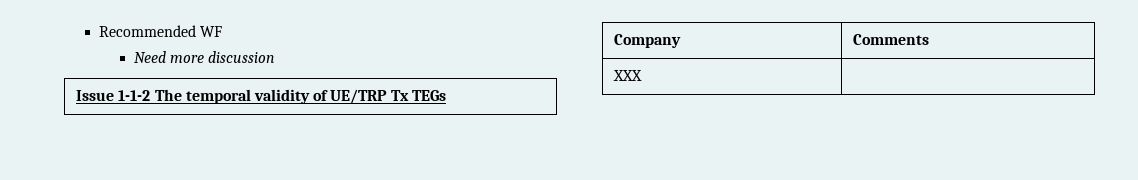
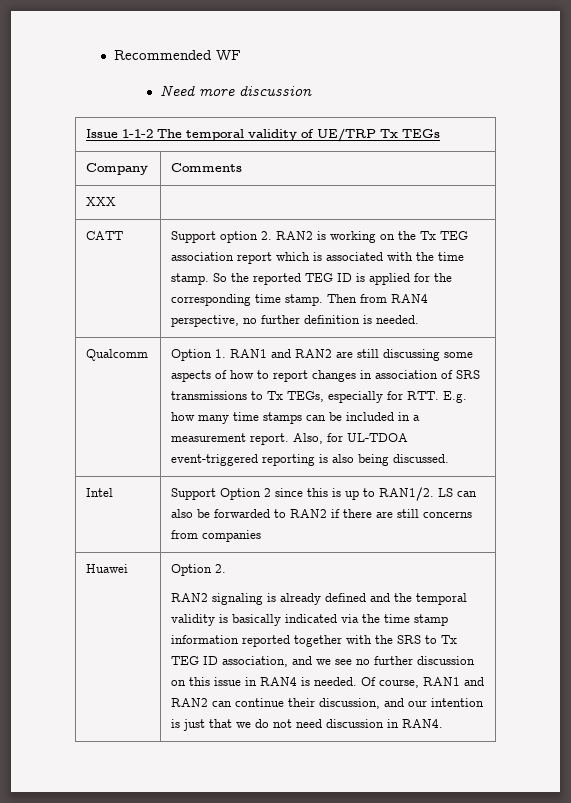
(643, 75) none -> [86,231,124,240] [171,231,469,243] [171,252,465,264] [171,273,453,285] [171,294,429,306] [171,315,420,327] [86,349,149,361] [171,349,474,361] [171,370,481,382] [171,391,468,403] [171,412,421,424] [171,433,409,445] [171,454,450,466] [86,488,114,497] [171,487,478,501] [171,509,473,518] [171,530,262,542] [86,564,129,573] [171,564,227,576] [171,593,468,605] [171,614,449,626] [171,635,458,647] [171,656,476,667] [171,677,485,688] [171,698,485,709] [171,719,444,731] // CATT | Support option 2. RAN2 is working on the Tx TEG association report which is associated with the time stamp. So the reported TEG ID is applied for the corresponding time stamp. Then from RAN4 perspective, no further definition is needed. // Qualcomm | Option 1. RAN1 and RAN2 are still discussing some aspects of how to report changes in association of SRS transmissions to Tx TEGs, especially for RTT. E.g. how many time stamps can be included in a measurement report. Also, for UL-TDOA event-triggered reporting is also being discussed. // Intel | Support Option 2 since this is up to RAN1/2. LS can also be forwarded to RAN2 if there are still concerns from companies // Huawei | Option 2. // RAN2 signaling is already defined and the temporal validity is basically indicated via the time stamp information reported together with the SRS to Tx TEG ID association, and we see no further discussion on this issue in RAN4 is needed. Of course, RAN1 and RAN2 can continue their discussion, and our intention is just that we do not need discussion in RAN4.

